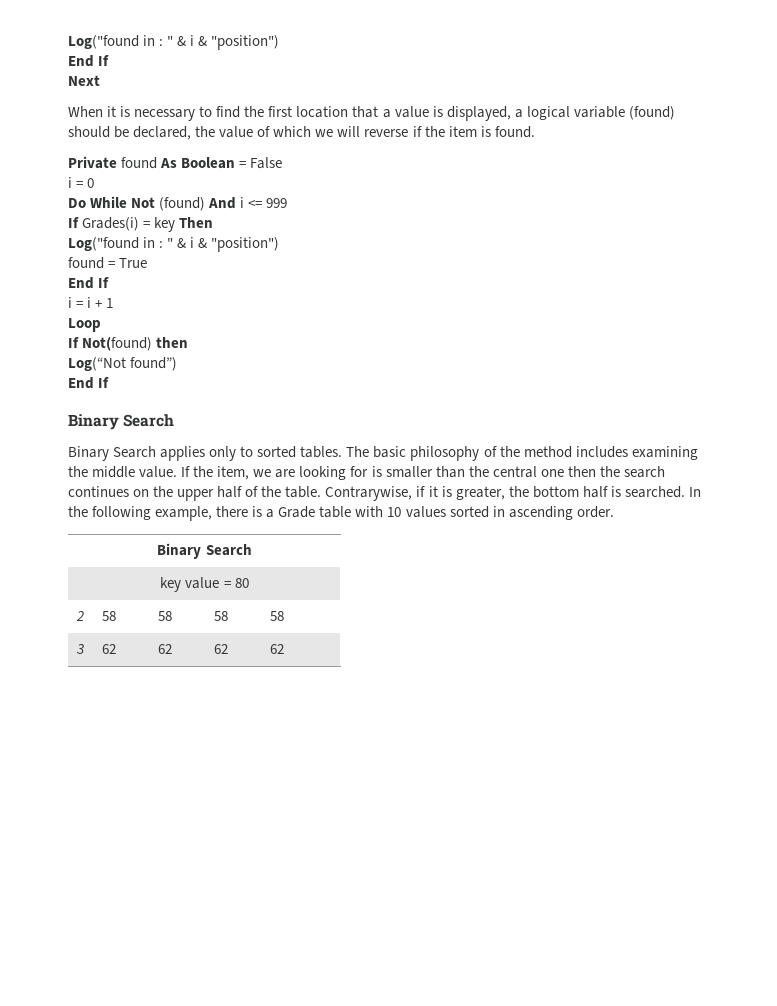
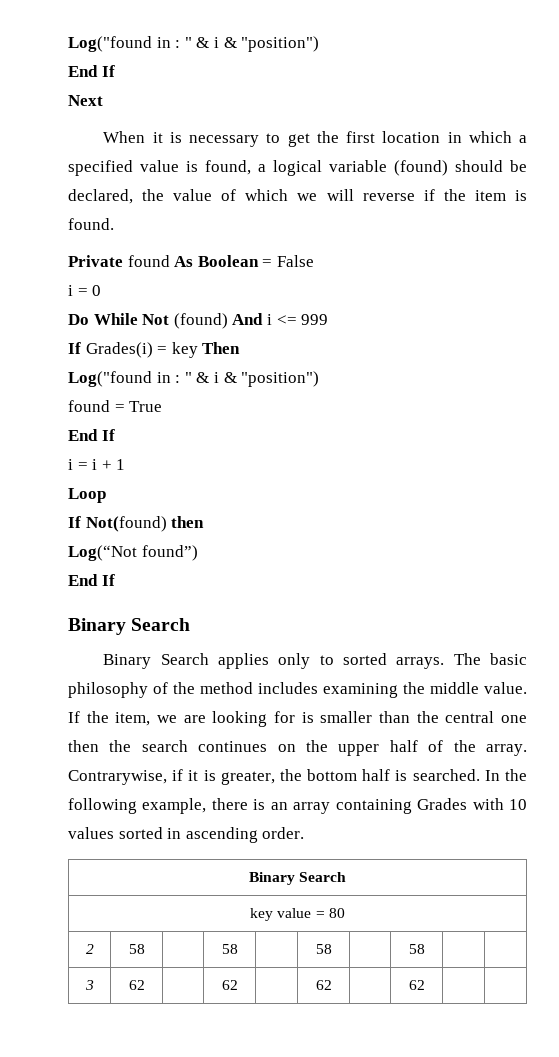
[216,106,241,118] find -> [287,133,310,147] get
[352,106,391,118] that a -> [447,131,527,143] [68,160,133,176] in which a specified
[446,106,511,121] displayed, -> [205,160,251,175] found,
[300,446,343,458] tables. -> [396,657,445,669] arrays.
[285,486,322,498] table. -> [485,744,527,756] array.
[266,506,352,518] a Grade table -> [270,798,468,814] an array containing Grades

